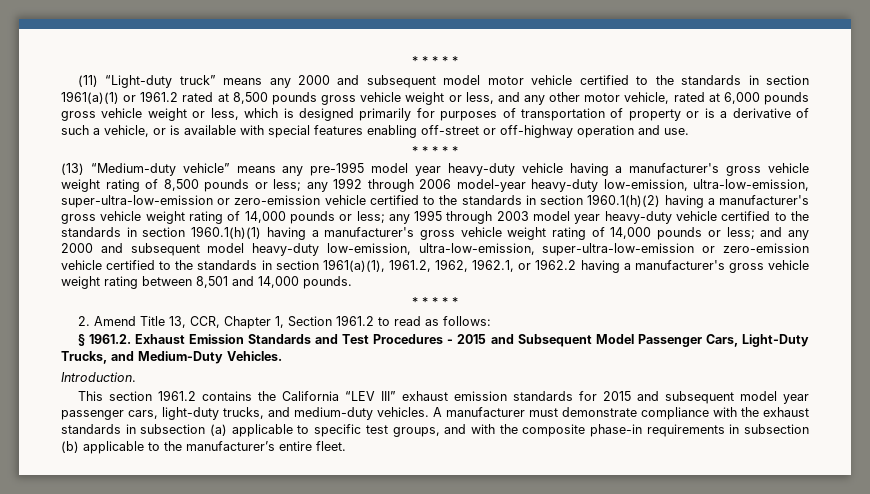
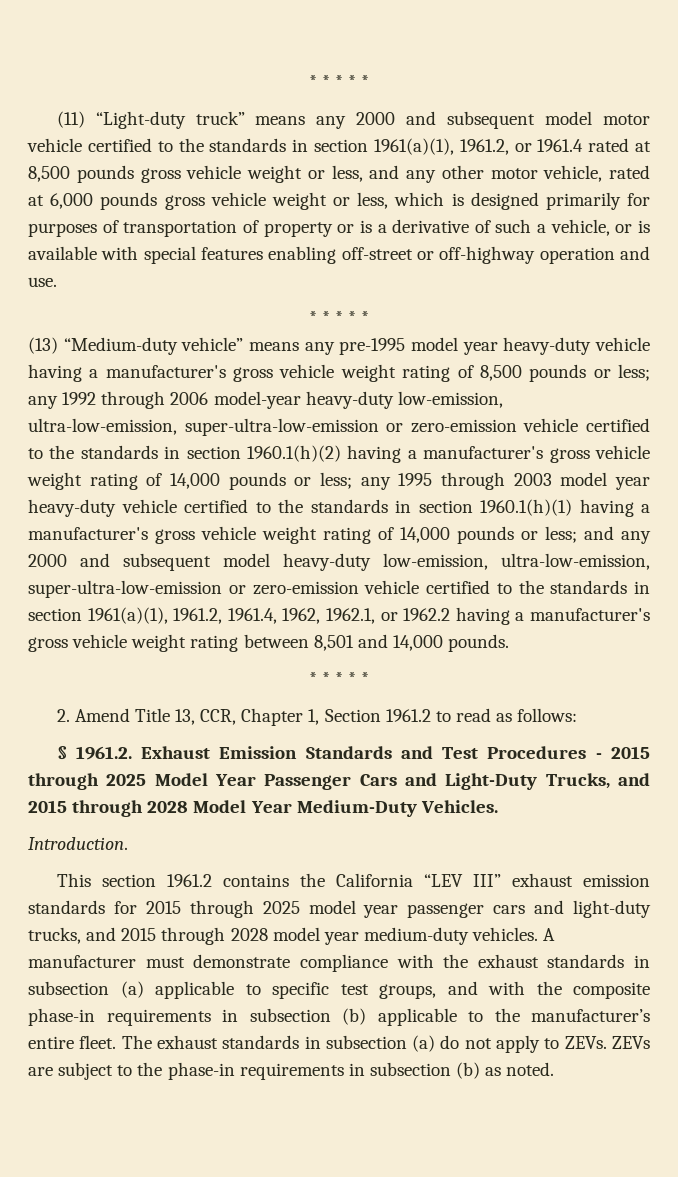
[61,91,179,104] 1961(a)(1) or 1961.2 -> [373,138,584,155] 1961(a)(1), 1961.2, or 1961.4
(431, 265) none -> [227,608,277,624] 1961.4,
[490,334,809,347] [61,351,134,364] and Subsequent Model Passenger Cars, Light-Duty Trucks, and -> [28,773,650,790] [28,800,292,817] through 2025 Model Year Passenger Cars and Light-Duty Trucks, and 2015 through 2028 Model Year
[636,391,734,404] and subsequent -> [189,900,300,918] through 2025
[128,410,158,419] cars, -> [493,900,565,914] cars and
(290, 412) none -> [121,927,359,945] 2015 through 2028 model year
(346, 446) none -> [121,1035,650,1053] [28,1062,555,1080] The exhaust standards in subsection (a) do not apply to ZEVs. ZEVs are subject to the phase-in requirements in subsection (b) as noted.

